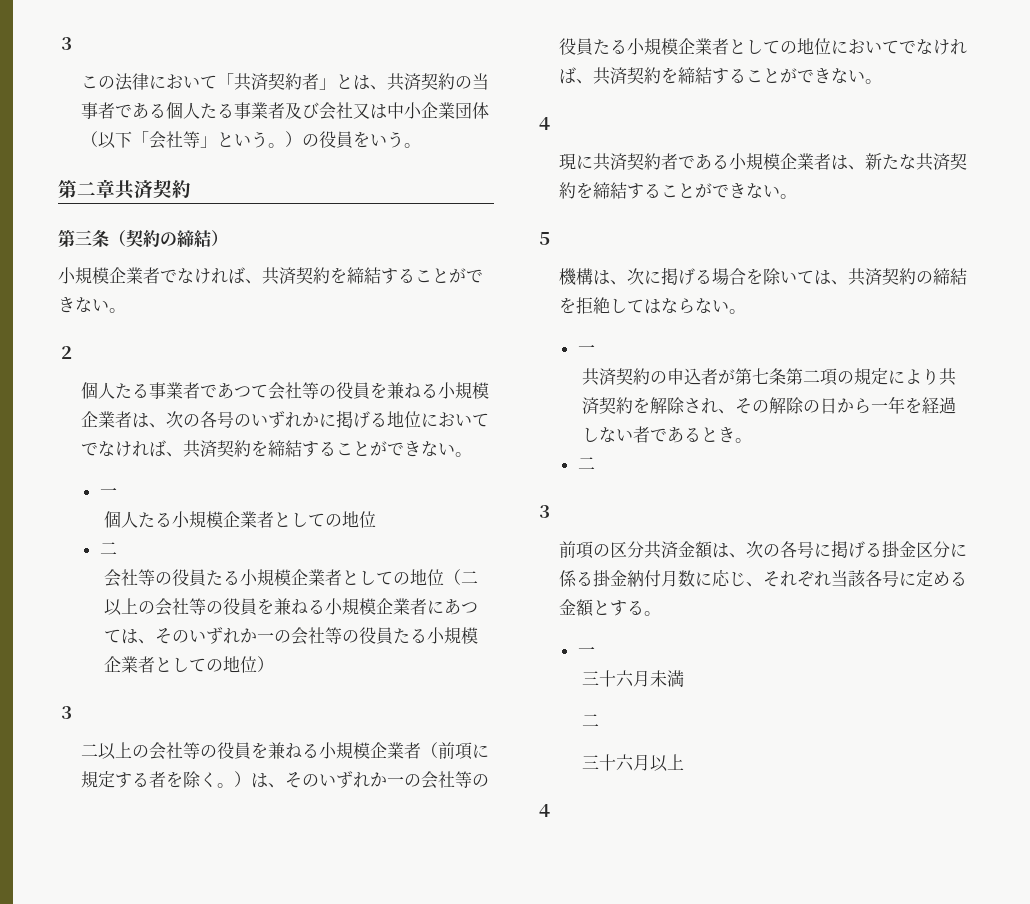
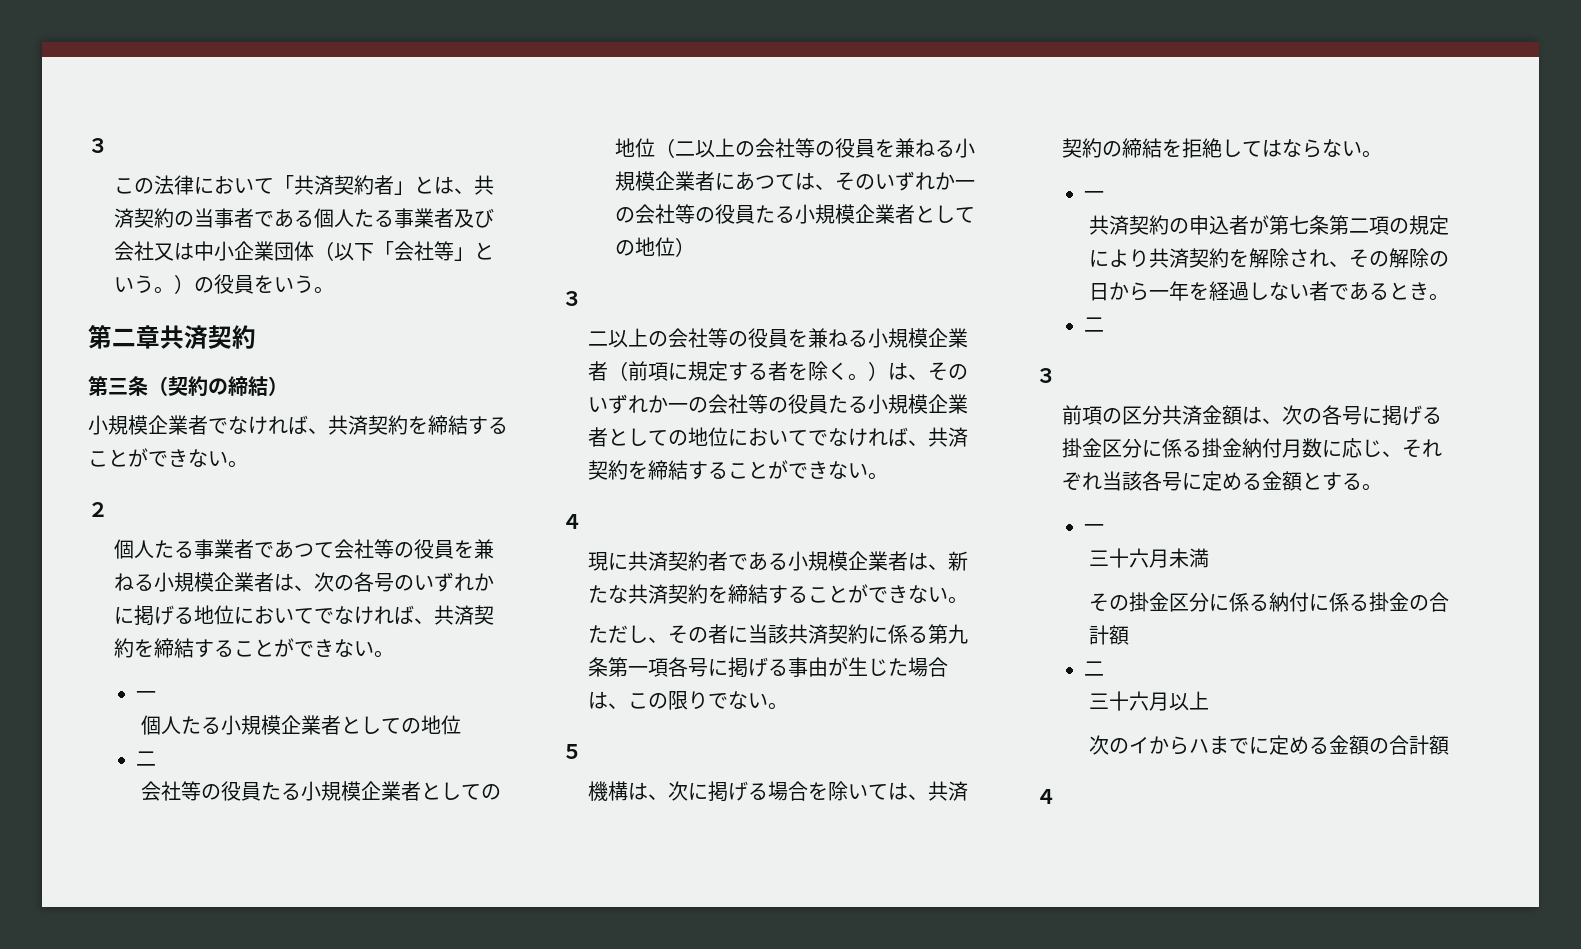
(797, 196) none -> [588,624,969,644] [588,657,949,678] [588,690,789,710] // ただし、その者に当該共済契約に係る第九条第一項各号に掲げる事由が生じた場合は、この限りでない。
[581,714,599,727] [581,754,684,772] 二 // 三十六月以上 -> [1088,592,1449,612] [1088,625,1129,645] [1084,661,1105,676] [1088,691,1209,711] [1088,735,1449,755] その掛金区分に係る納付に係る掛金の合計額 // 二 // 三十六月以上 // 次のイからハまでに定める金額の合計額

